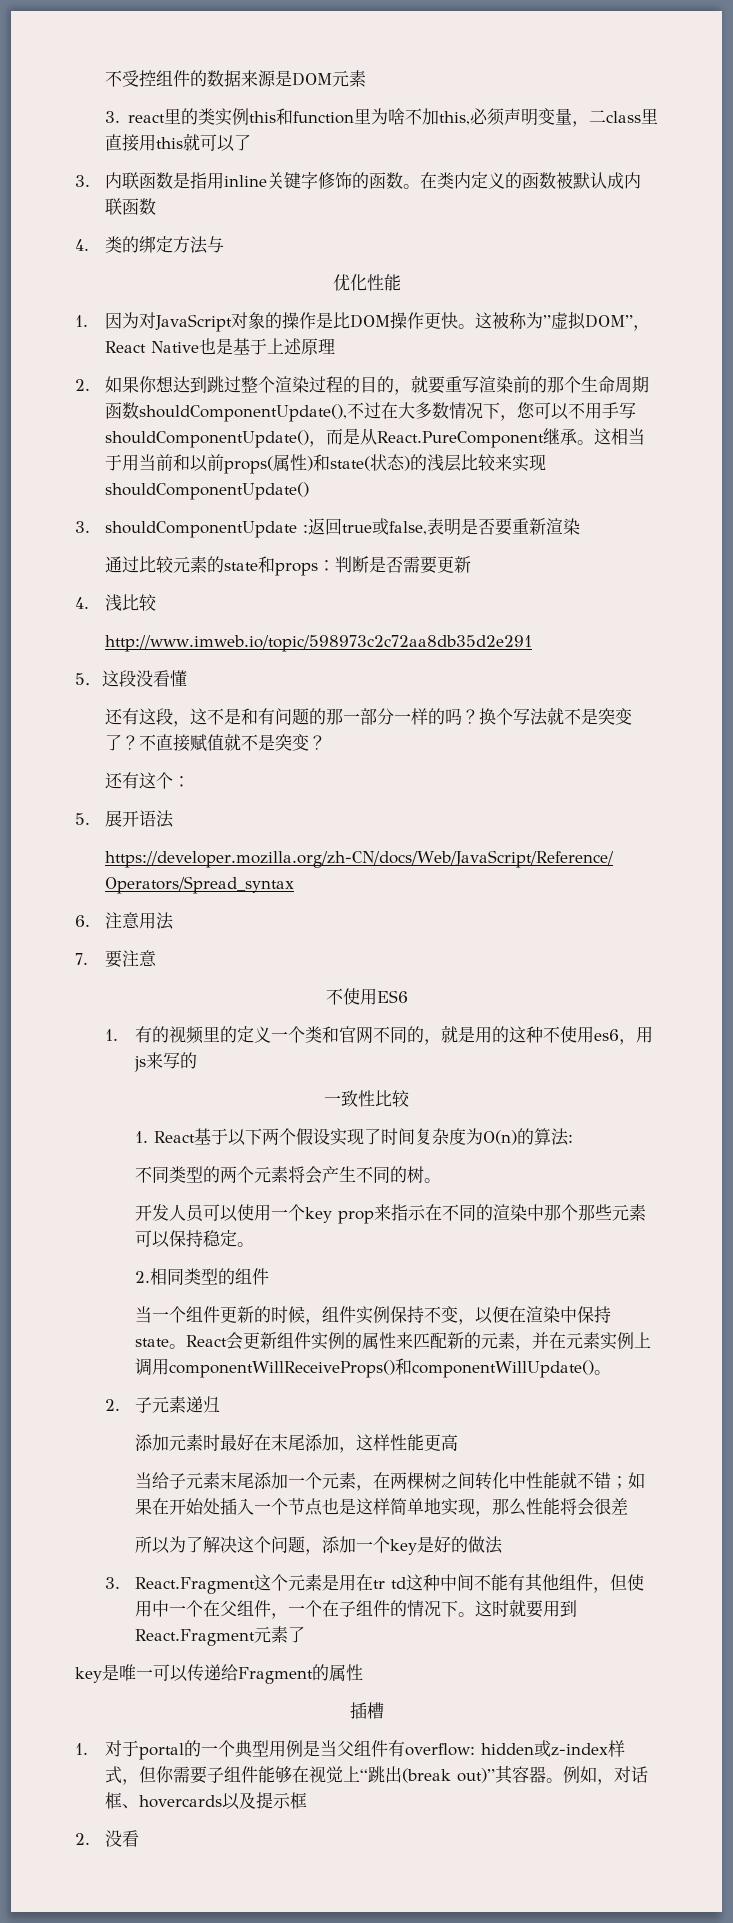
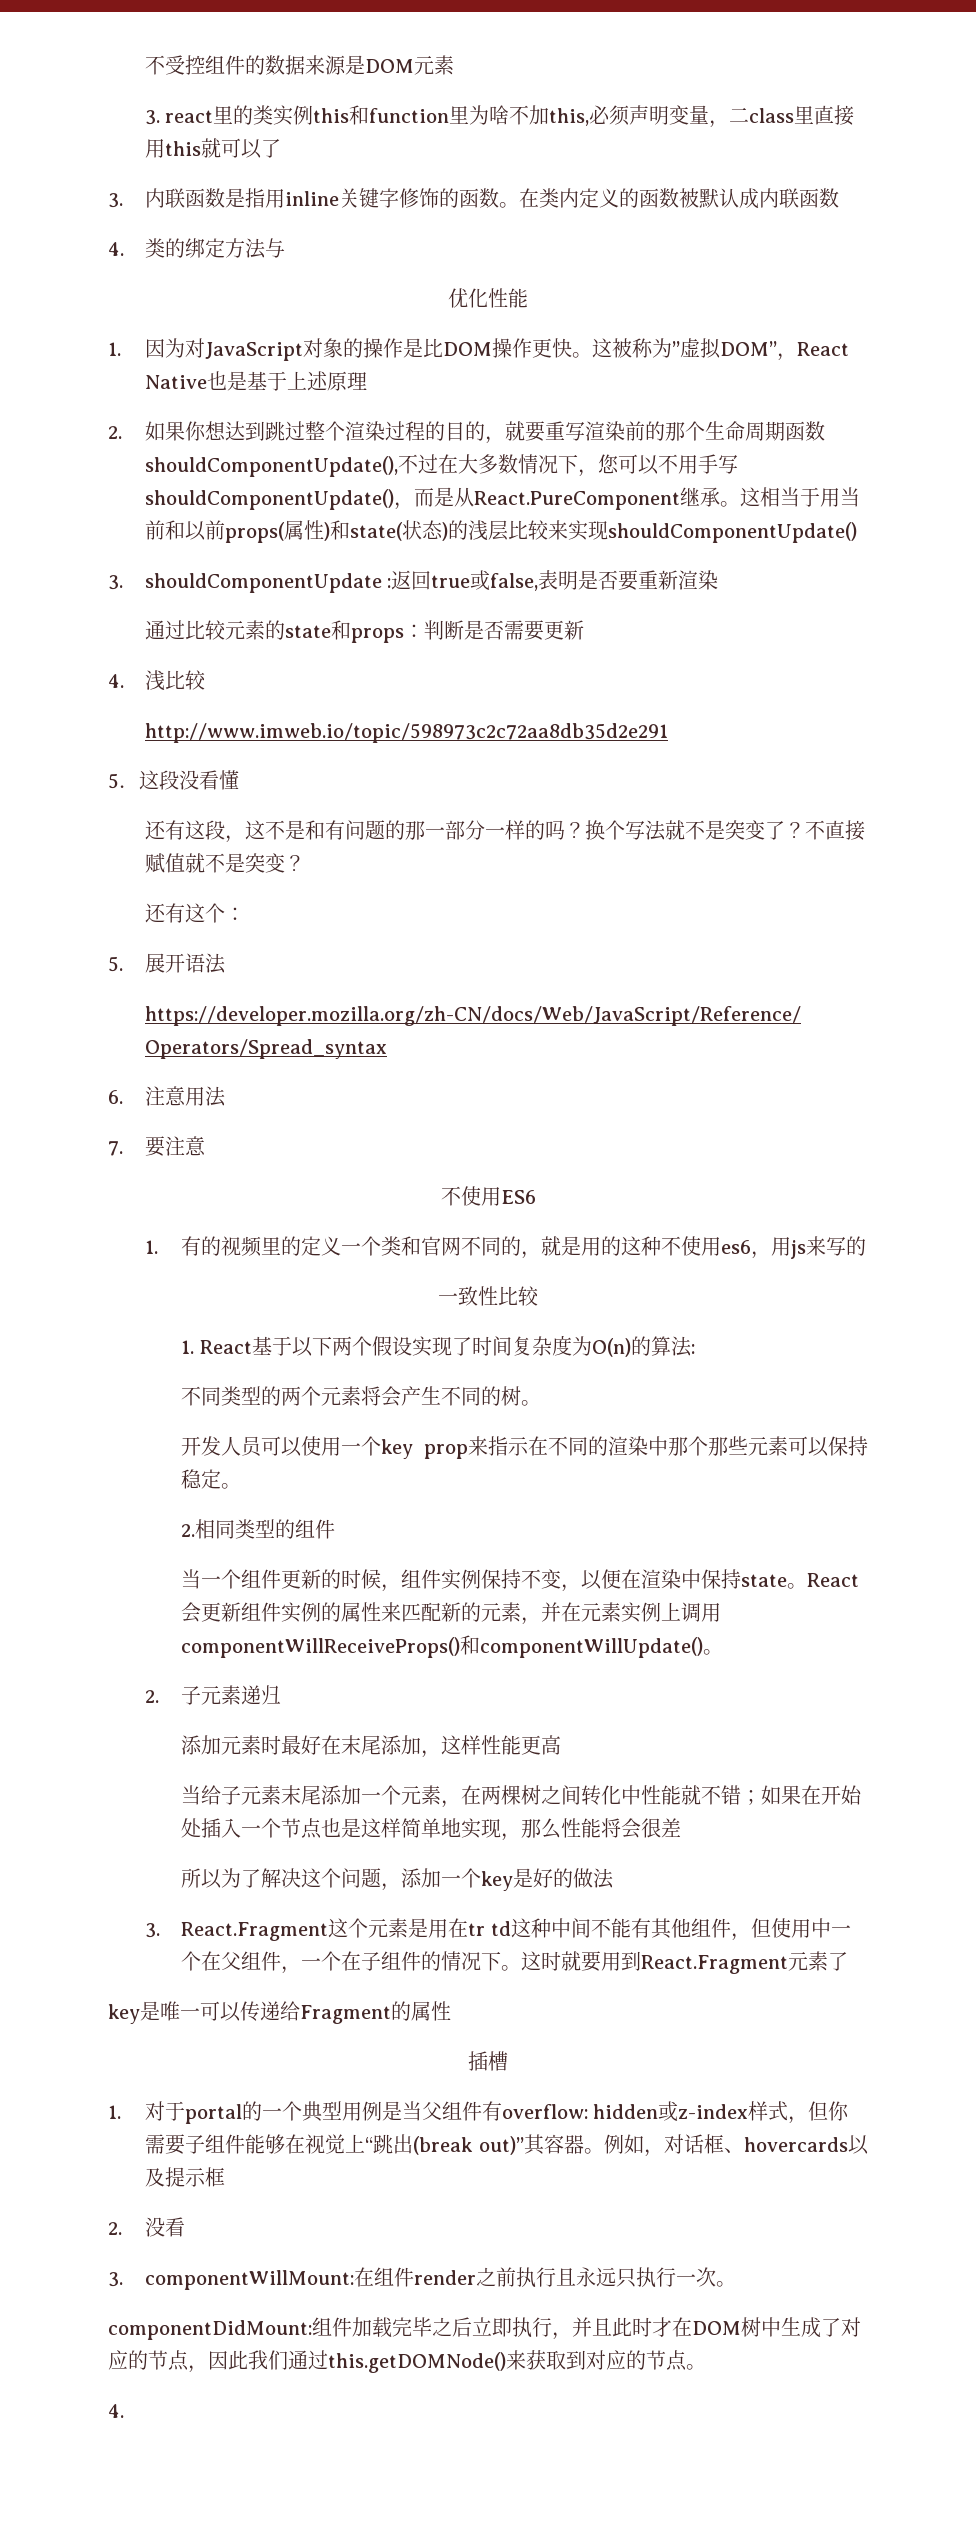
(140, 1838) none -> [108,2267,736,2290] [108,2317,861,2340] [108,2350,706,2373] [108,2404,124,2418] // 3. componentWillMount:在组件render之前执行且永远只执行一次。 // componentDidMount:组件加载完毕之后立即执行，并且此时才在DOM树中生成了对应的节点，因此我们通过this.getDOMNode()来获取到对应的节点。 // 4.

